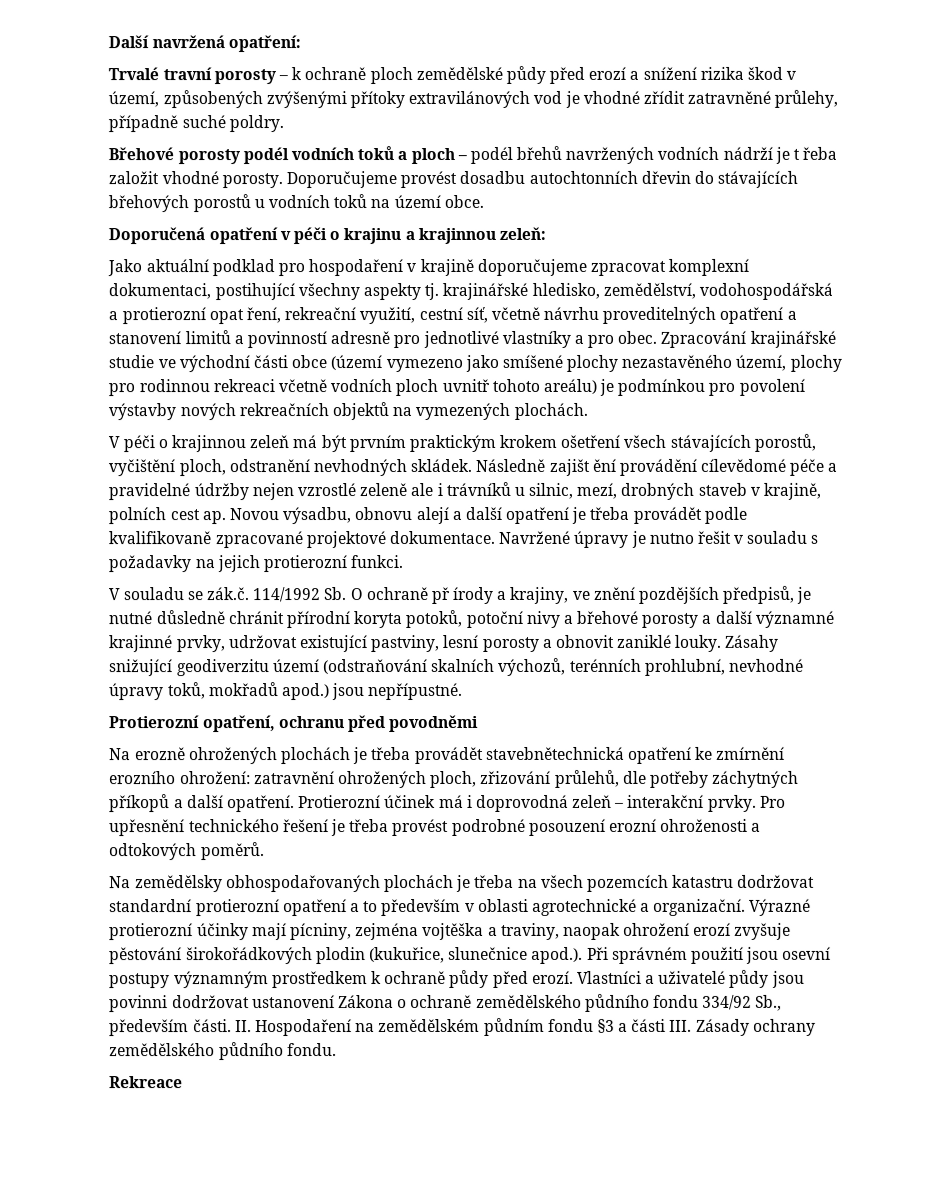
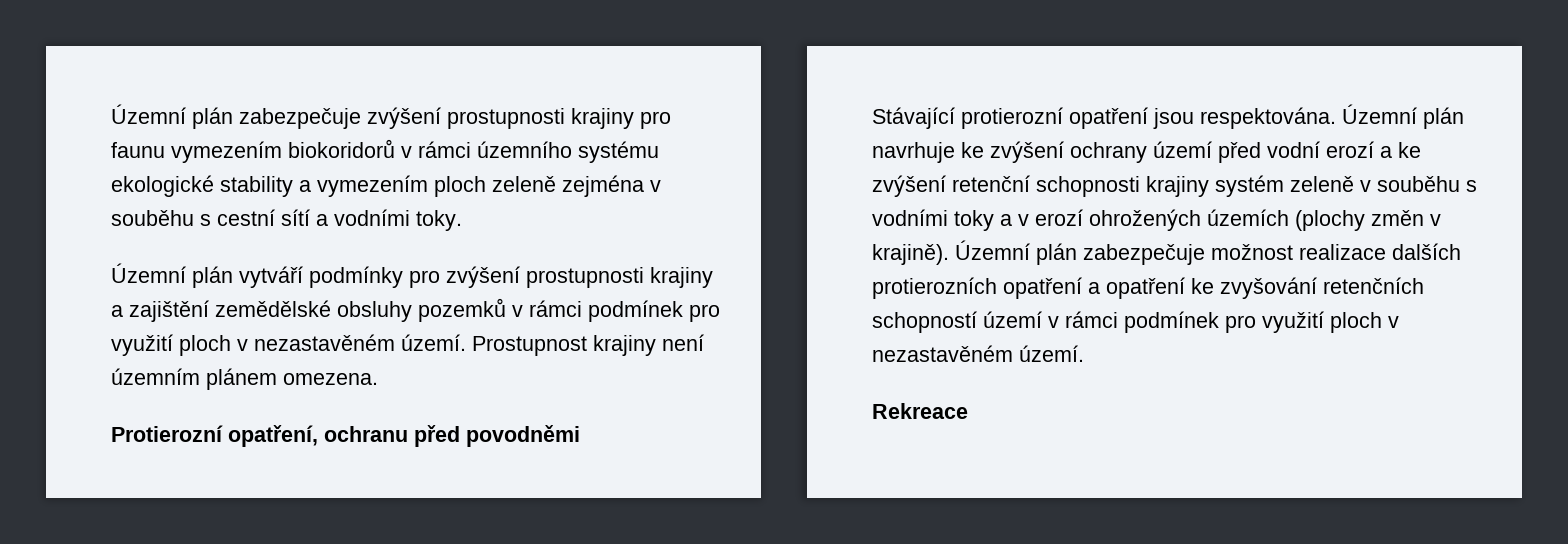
[108,35,301,53] [108,65,797,85] [108,89,839,109] [108,115,284,133] [108,145,838,165] [108,170,799,189] [108,194,484,213] [108,226,546,245] [107,258,750,277] [108,282,833,301] [108,306,797,325] [108,330,836,349] [108,354,842,373] [108,378,805,397] [108,402,588,421] [108,433,816,453] [108,458,838,477] [108,481,822,501] [108,506,747,525] [108,530,819,549] [108,555,404,573] [108,585,813,605] [109,609,835,629] [109,634,780,653] [109,657,804,677] [109,682,464,701] Další navržená opatření: // Trvalé travní porosty – k ochraně ploch zemědělské půdy před erozí a snížení rizika škod v území, způsobených zvýšenými přítoky extravilánových vod je vhodné zřídit zatravněné průlehy, případně suché poldry. // Břehové porosty podél vodních toků a ploch – podél břehů navržených vodních nádrží je t řeba založit vhodné porosty. Doporučujeme provést dosadbu autochtonních dřevin do stávajících břehových porostů u vodních toků na území obce. // Doporučená opatření v péči o krajinu a krajinnou zeleň: // Jako aktuální podklad pro hospodaření v krajině doporučujeme zpracovat komplexní dokumentaci, postihující všechny aspekty tj. krajinářské hledisko, zemědělství, vodohospodářská a protierozní opat ření, rekreační využití, cestní síť, včetně návrhu proveditelných opatření a stanovení limitů a povinností adresně pro jednotlivé vlastníky a pro obec. Zpracování krajinářské studie ve východní části obce (území vymezeno jako smíšené plochy nezastavěného území, plochy pro rodinnou rekreaci včetně vodních ploch uvnitř tohoto areálu) je podmínkou pro povolení výstavby nových rekreačních objektů na vymezených plochách. // V péči o krajinnou zeleň má být prvním praktickým krokem ošetření všech stávajících porostů, vyčištění ploch, odstranění nevhodných skládek. Následně zajišt ění provádění cílevědomé péče a pravidelné údržby nejen vzrostlé zeleně ale i trávníků u silnic, mezí, drobných staveb v krajině, polních cest ap. Novou výsadbu, obnovu alejí a další opatření je třeba provádět podle kvalifikovaně zpracované projektové dokumentace. Navržené úpravy je nutno řešit v souladu s požadavky na jejich protierozní funkci. // V souladu se zák.č. 114/1992 Sb. O ochraně př írody a krajiny, ve znění pozdějších předpisů, je nutné důsledně chránit přírodní koryta potoků, potoční nivy a břehové porosty a další významné krajinné prvky, udržovat existující pastviny, lesní porosty a obnovit zaniklé louky. Zásahy snižující geodiverzitu území (odstraňování skalních výchozů, terénních prohlubní, nevhodné úpravy toků, mokřadů apod.) jsou nepřípustné. -> [111,104,672,129] [111,139,660,163] [111,175,662,197] [111,209,463,231] [111,263,714,288] [111,298,721,322] [111,334,705,356] [111,368,379,390] Územní plán zabezpečuje zvýšení prostupnosti krajiny pro faunu vymezením biokoridorů v rámci územního systému ekologické stability a vymezením ploch zeleně zejména v souběhu s cestní sítí a vodními toky. // Územní plán vytváří podmínky pro zvýšení prostupnosti krajiny a zajištění zemědělské obsluhy pozemků v rámci podmínek pro využití ploch v nezastavěném území. Prostupnost krajiny není územním plánem omezena.
[109,746,786,765] [109,769,800,789] [109,794,786,813] [109,818,762,837] [109,842,265,861] [109,874,816,893] [109,898,812,917] [109,922,792,941] [109,946,832,965] [109,969,805,989] [109,993,783,1013] [109,1017,816,1037] [109,1042,337,1061] Na erozně ohrožených plochách je třeba provádět stavebnětechnická opatření ke zmírnění erozního ohrožení: zatravnění ohrožených ploch, zřizování průlehů, dle potřeby záchytných příkopů a další opatření. Protierozní účinek má i doprovodná zeleň – interakční prvky. Pro upřesnění technického řešení je třeba provést podrobné posouzení erozní ohroženosti a odtokových poměrů. // Na zemědělsky obhospodařovaných plochách je třeba na všech pozemcích katastru dodržovat standardní protierozní opatření a to především v oblasti agrotechnické a organizační. Výrazné protierozní účinky mají pícniny, zejména vojtěška a traviny, naopak ohrožení erozí zvyšuje pěstování širokořádkových plodin (kukuřice, slunečnice apod.). Při správném použití jsou osevní postupy významným prostředkem k ochraně půdy před erozí. Vlastníci a uživatelé půdy jsou povinni dodržovat ustanovení Zákona o ochraně zemědělského půdního fondu 334/92 Sb., především části. II. Hospodaření na zemědělském půdním fondu §3 a části III. Zásady ochrany zemědělského půdního fondu. -> [872,104,1465,129] [872,141,1422,163] [872,175,1478,197] [872,209,1442,231] [872,240,1462,265] [872,277,1425,299] [872,311,1400,333] [872,345,1085,362] Stávající protierozní opatření jsou respektována. Územní plán navrhuje ke zvýšení ochrany území před vodní erozí a ke zvýšení retenční schopnosti krajiny systém zeleně v souběhu s vodními toky a v erozí ohrožených územích (plochy změn v krajině). Územní plán zabezpečuje možnost realizace dalších protierozních opatření a opatření ke zvyšování retenčních schopností území v rámci podmínek pro využití ploch v nezastavěném území.

